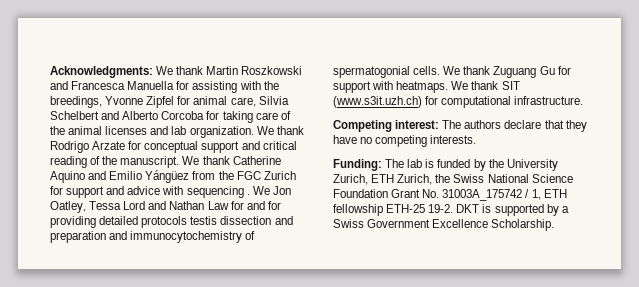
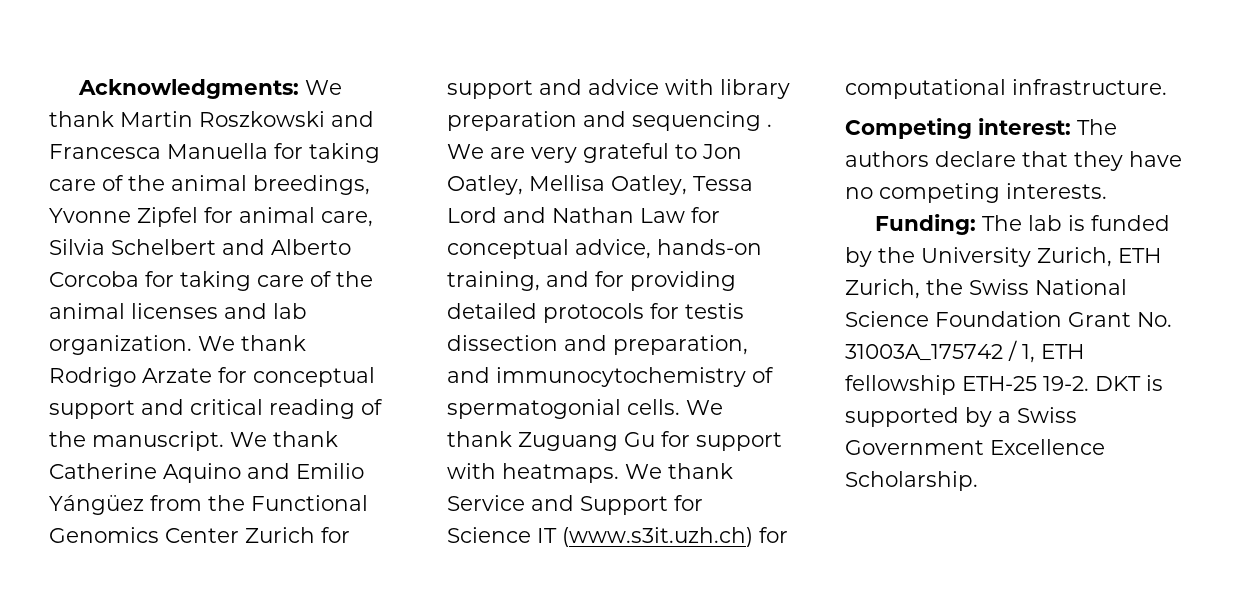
[192,81,279,93] assisting with the -> [309,143,380,163] [49,175,247,191] taking care of the animal
[236,171,261,180] FGC -> [251,495,368,511] [49,527,239,543] Functional Genomics Center
[186,186,291,198] sequencing . We Jon -> [720,79,790,99] [447,111,772,131] [447,143,742,163] [447,175,605,195] library preparation and sequencing . We are very grateful to Jon Oatley, Mellisa
(244, 205) none -> [447,239,762,259] [447,271,540,291] conceptual advice, hands-on training,
(188, 222) none -> [650,303,679,319] for
[50,231,106,243] preparation -> [613,335,748,355] preparation,
[501,81,520,90] SIT -> [447,495,703,515] [447,527,557,543] Service and Support for Science IT

